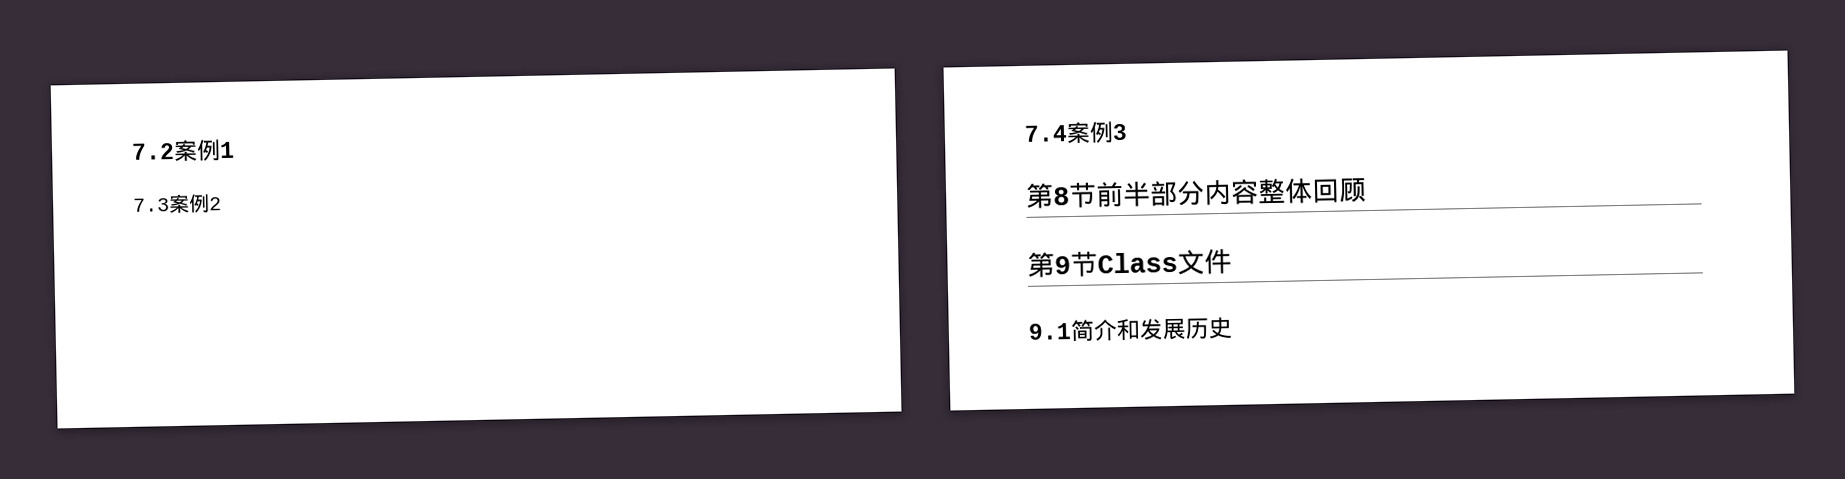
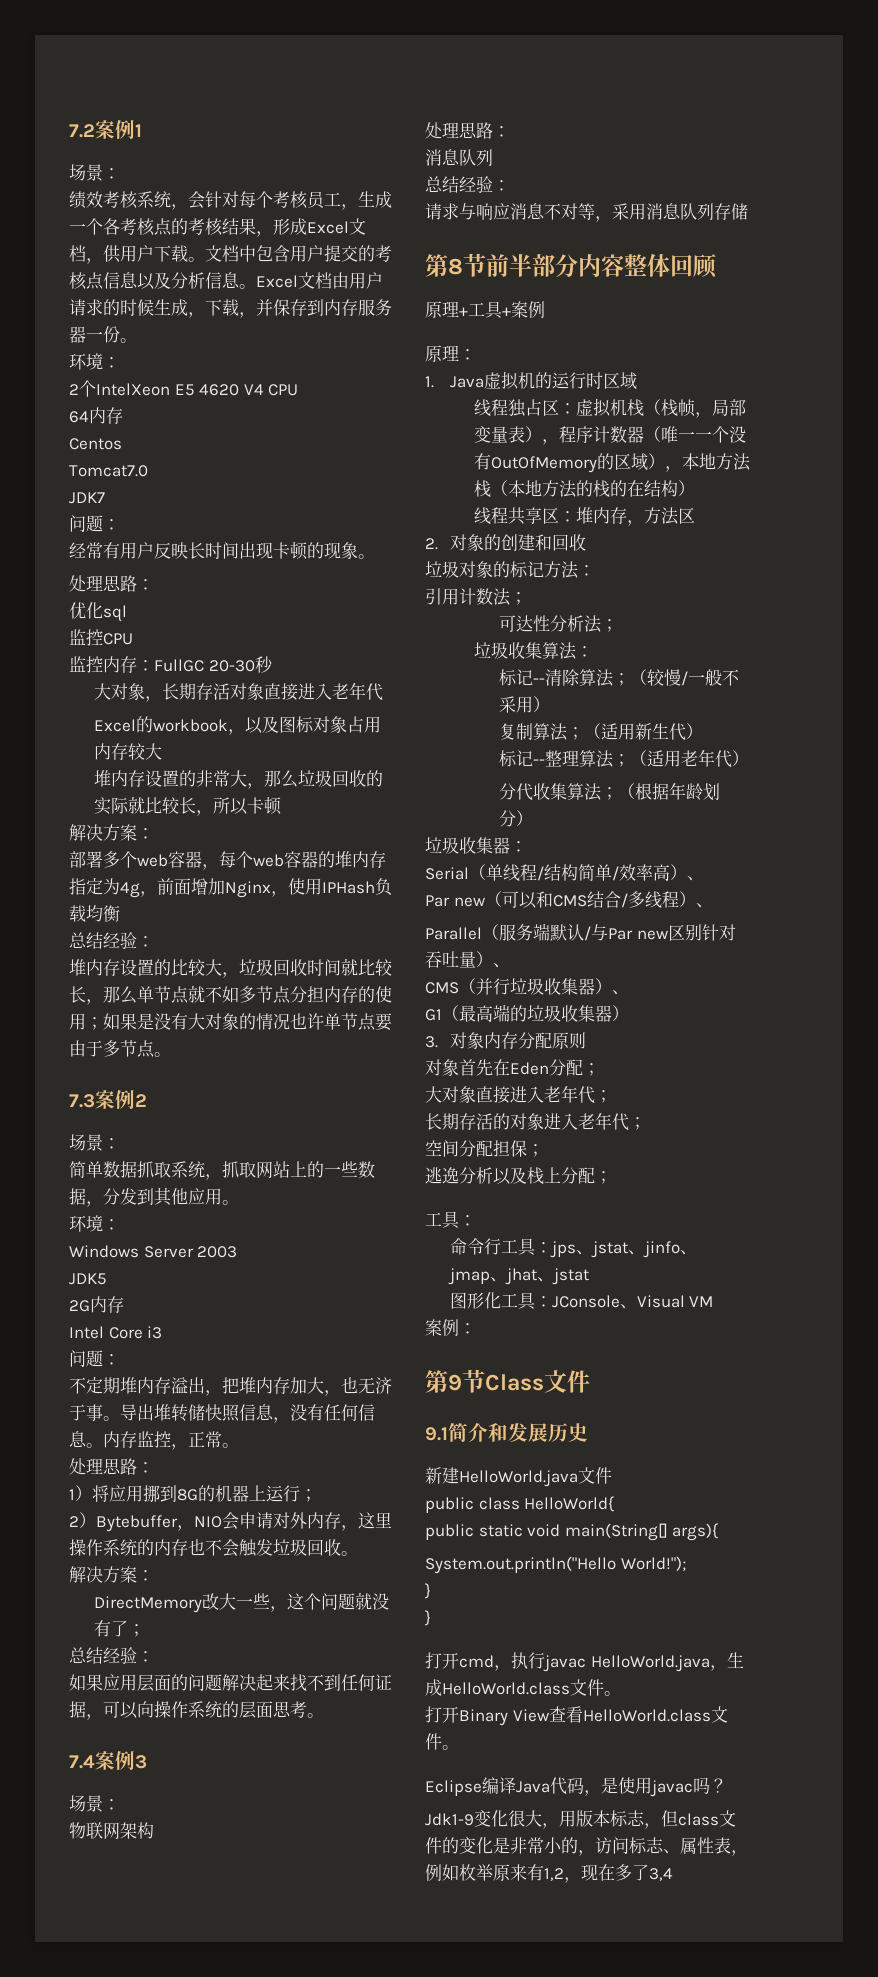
[133,193,222,214] [1024,121,1128,145] 7.3案例2 // 7.4案例3 -> [69,164,120,181] [69,191,392,210] [69,218,366,237] [69,245,392,264] [69,272,383,290] [69,299,392,318] [69,326,137,343] [69,353,120,370] [69,380,299,397] [69,407,123,424] [69,438,122,450] [69,465,148,477] [69,492,105,504] [69,515,120,532] [69,541,375,560] [69,575,154,592] [69,602,127,622] [69,629,133,646] [69,656,273,673] [93,682,383,702] [93,716,381,735] [93,743,162,760] [93,770,383,789] [93,796,282,816] [69,824,154,841] [69,851,386,870] [69,878,392,898] [69,905,120,922] [69,932,154,949] [69,958,393,978] [69,985,392,1005] [69,1013,392,1031] [69,1040,171,1058] [69,1090,147,1109] [69,1134,120,1151] [69,1161,375,1180] [69,1187,239,1207] [69,1215,120,1232] [69,1245,238,1258] [69,1273,107,1285] [69,1296,124,1313] [69,1326,163,1339] [69,1350,120,1367] [69,1377,392,1396] [69,1404,375,1423] [69,1431,239,1450] [69,1458,154,1475] [69,1485,317,1502] [69,1512,392,1532] [69,1539,358,1557] [69,1566,154,1583] [93,1592,389,1613] [93,1620,145,1637] [69,1647,154,1664] [69,1674,392,1692] [69,1701,324,1720] [69,1751,147,1770] [69,1795,120,1812] [69,1822,154,1840] [425,122,510,139] [425,149,493,166] [425,176,510,193] [425,203,748,222] 场景： // 绩效考核系统，会针对每个考核员工，生成一个各考核点的考核结果，形成Excel文档，供用户下载。文档中包含用户提交的考核点信息以及分析信息。Excel文档由用户请求的时候生成，下载，并保存到内存服务器一份。 // 环境： // 2个IntelXeon E5 4620 V4 CPU // 64内存 // Centos // Tomcat7.0 // JDK7 // 问题： // 经常有用户反映长时间出现卡顿的现象。 // 处理思路： // 优化sql // 监控CPU // 监控内存：FullGC 20-30秒 // 大对象，长期存活对象直接进入老年代 // Excel的workbook，以及图标对象占用内存较大 // 堆内存设置的非常大，那么垃圾回收的实际就比较长，所以卡顿 // 解决方案： // 部署多个web容器，每个web容器的堆内存指定为4g，前面增加Nginx，使用IPHash负载均衡 // 总结经验： // 堆内存设置的比较大，垃圾回收时间就比较长，那么单节点就不如多节点分担内存的使用；如果是没有大对象的情况也许单节点要由于多节点。 // 7.3案例2 // 场景： // 简单数据抓取系统，抓取网站上的一些数据，分发到其他应用。 // 环境： // Windows Server 2003 // JDK5 // 2G内存 // Intel Core i3 // 问题： // 不定期堆内存溢出，把堆内存加大，也无济于事。导出堆转储快照信息，没有任何信息。内存监控，正常。 // 处理思路： // 1）将应用挪到8G的机器上运行； // 2）Bytebuffer，NIO会申请对外内存，这里操作系统的内存也不会触发垃圾回收。 // 解决方案： // DirectMemory改大一些，这个问题就没有了； // 总结经验： // 如果应用层面的问题解决起来找不到任何证据，可以向操作系统的层面思考。 // 7.4案例3 // 场景： // 物联网架构 // 处理思路： // 消息队列 // 总结经验： // 请求与响应消息不对等，采用消息队列存储
(1367, 190) none -> [425,301,545,319] [425,345,476,362] [425,371,637,390] [474,398,747,418] [474,426,747,445] [474,453,752,473] [474,480,696,498] [474,507,696,526] [425,534,586,551] [425,561,595,579] [425,588,527,606] [499,615,619,633] [474,642,594,660] [499,669,740,687] [499,696,551,713] [499,723,704,741] [499,749,750,768] [499,782,721,801] [499,810,534,827] [425,837,527,854] [425,864,704,882] [425,891,713,909] [425,923,736,941] [425,951,510,968] [425,978,629,995] [425,1004,629,1022] [425,1032,586,1049] [425,1059,600,1076] [425,1085,612,1104] [425,1112,646,1131] [425,1140,544,1157] [425,1167,612,1185] [425,1211,476,1229] [449,1238,697,1258] [447,1268,589,1285] [449,1292,714,1310] [425,1319,476,1336] // 原理+工具+案例 // 原理： // 1. Java虚拟机的运行时区域 // 线程独占区：虚拟机栈（栈帧，局部变量表），程序计数器（唯一一个没有OutOfMemory的区域），本地方法栈（本地方法的栈的在结构） // 线程共享区：堆内存，方法区 // 2.对象的创建和回收 // 垃圾对象的标记方法： // 引用计数法； // 可达性分析法； // 垃圾收集算法： // 标记--清除算法；（较慢/一般不采用） // 复制算法；（适用新生代） // 标记--整理算法；（适用老年代） // 分代收集算法；（根据年龄划分） // 垃圾收集器： // Serial（单线程/结构简单/效率高）、 // Par new（可以和CMS结合/多线程）、 // Parallel（服务端默认/与Par new区别针对吞吐量）、 // CMS（并行垃圾收集器）、 // G1（最高端的垃圾收集器） // 3.对象内存分配原则 // 对象首先在Eden分配； // 大对象直接进入老年代； // 长期存活的对象进入老年代； // 空间分配担保； // 逃逸分析以及栈上分配； // 工具： // 命令行工具：jps、jstat、jinfo、jmap、jhat、jstat // 图形化工具：JConsole、Visual VM // 案例：
(1233, 328) none -> [425,1467,612,1487] [425,1496,615,1513] [425,1523,719,1541] [425,1556,686,1574] [425,1583,431,1599] [425,1610,431,1626] [425,1652,744,1672] [425,1679,621,1696] [425,1706,728,1726] [425,1733,459,1750] [425,1777,727,1797] [425,1810,736,1829] [425,1837,748,1856] [425,1864,673,1883] // 新建HelloWorld.java文件 // public class HelloWorld{ // public static void main(String[] args){ // System.out.println("Hello World!"); // } // } // 打开cmd，执行javac HelloWorld.java，生成HelloWorld.class文件。 // 打开Binary View查看HelloWorld.class文件。 // Eclipse编译Java代码，是使用javac吗？ // Jdk1-9变化很大，用版本标志，但class文件的变化是非常小的，访问标志、属性表，例如枚举原来有1,2，现在多了3,4

